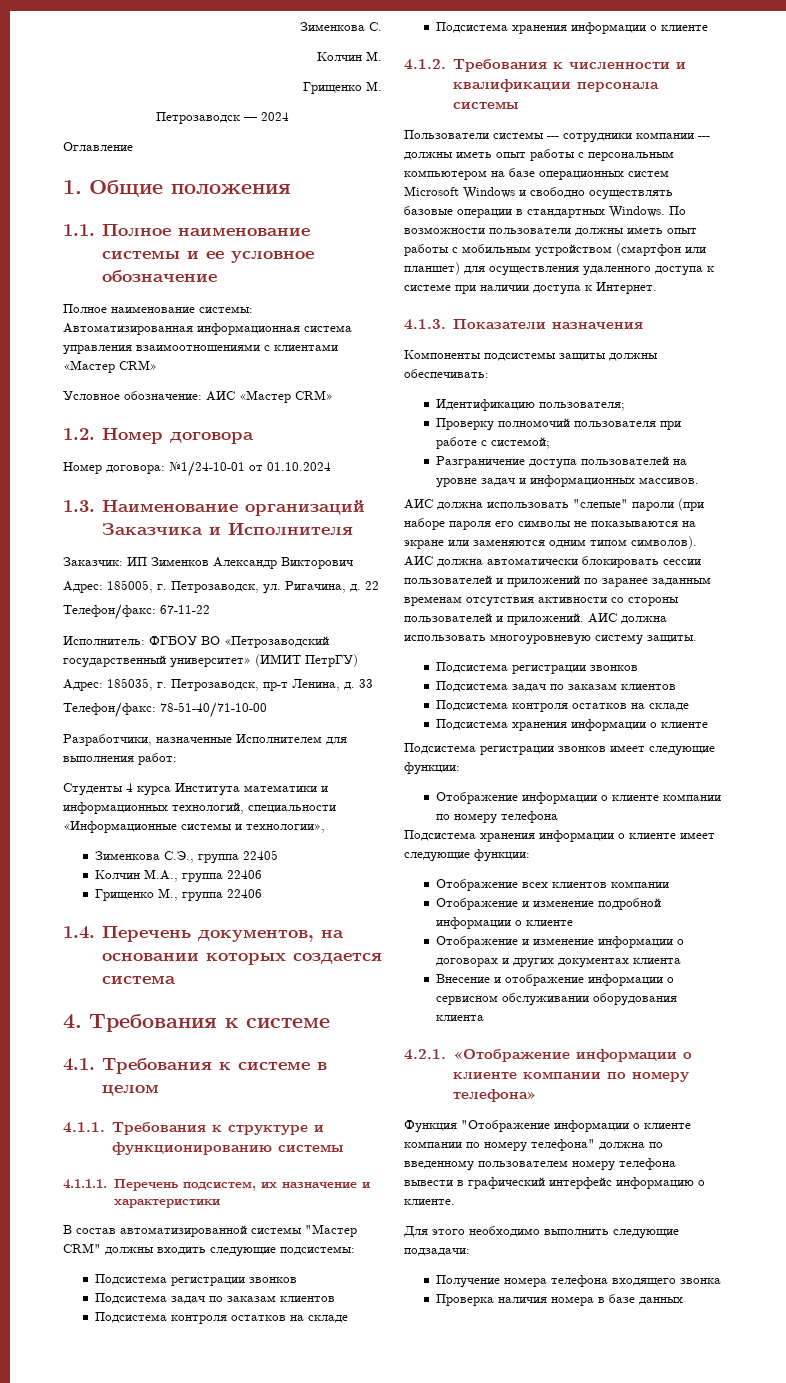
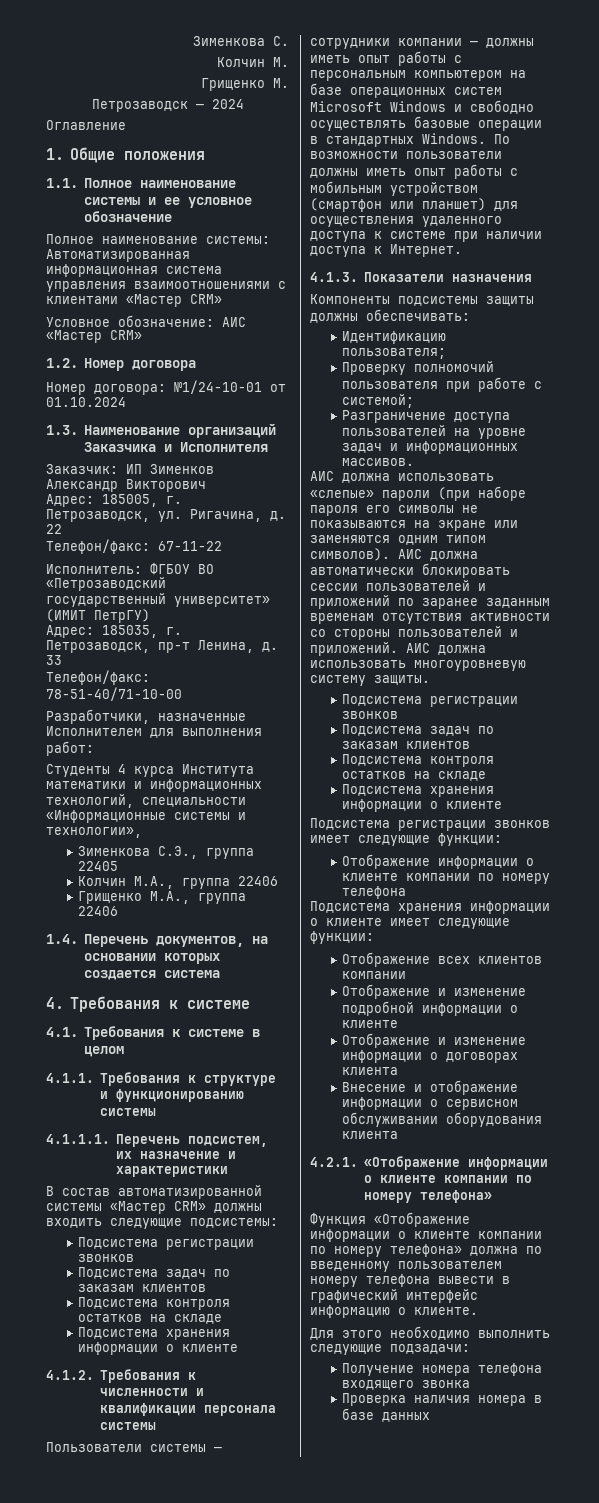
[157,888,178,901] М., -> [150,891,191,904] М.А.,
[305,1224,357,1237] [63,1243,101,1253] "Мастер CRM" -> [110,1201,206,1214] «Мастер CRM»
[547,136,559,139] --- -> [214,1447,222,1452] —
[698,136,710,139] --- -> [470,41,478,46] —
[573,499,628,508] "слепые" -> [310,490,374,498] «слепые»
[501,957,629,968] и других документах -> (519, 1057) none
[461,1120,691,1132] [404,1139,595,1152] "Отображение информации о клиенте компании по номеру телефона" -> [374,1212,470,1227] [310,1229,542,1242] [310,1244,462,1257] «Отображение информации о клиенте компании по номеру телефона»

